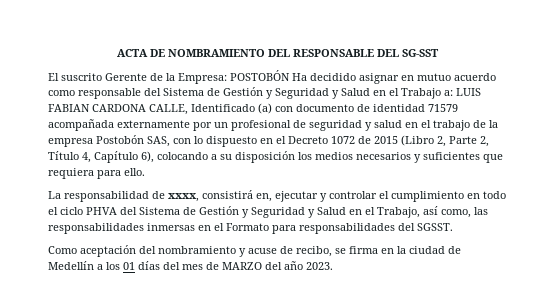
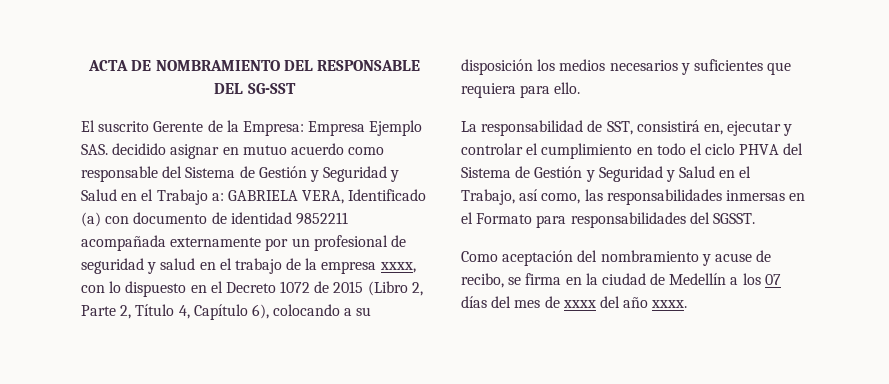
[230,70,307,81] POSTOBÓN Ha -> [308,120,423,136] [81,144,108,155] Empresa Ejemplo SAS.
[456,88,481,96] [48,104,188,115] LUIS FABIAN CARDONA CALLE, -> [227,190,345,204] GABRIELA VERA,
[428,104,458,112] 71579 -> [295,212,348,225] 9852211
[96,135,170,147] Postobón SAS, -> [379,262,416,273] xxxx,
[168,193,199,202] xxxx, -> [606,121,633,135] SST,
[123,262,135,270] 01 -> [764,274,781,285] 07
[222,262,262,270] MARZO -> [562,300,596,308] xxxx
[306,262,333,270] 2023. -> [651,300,688,308] xxxx.

